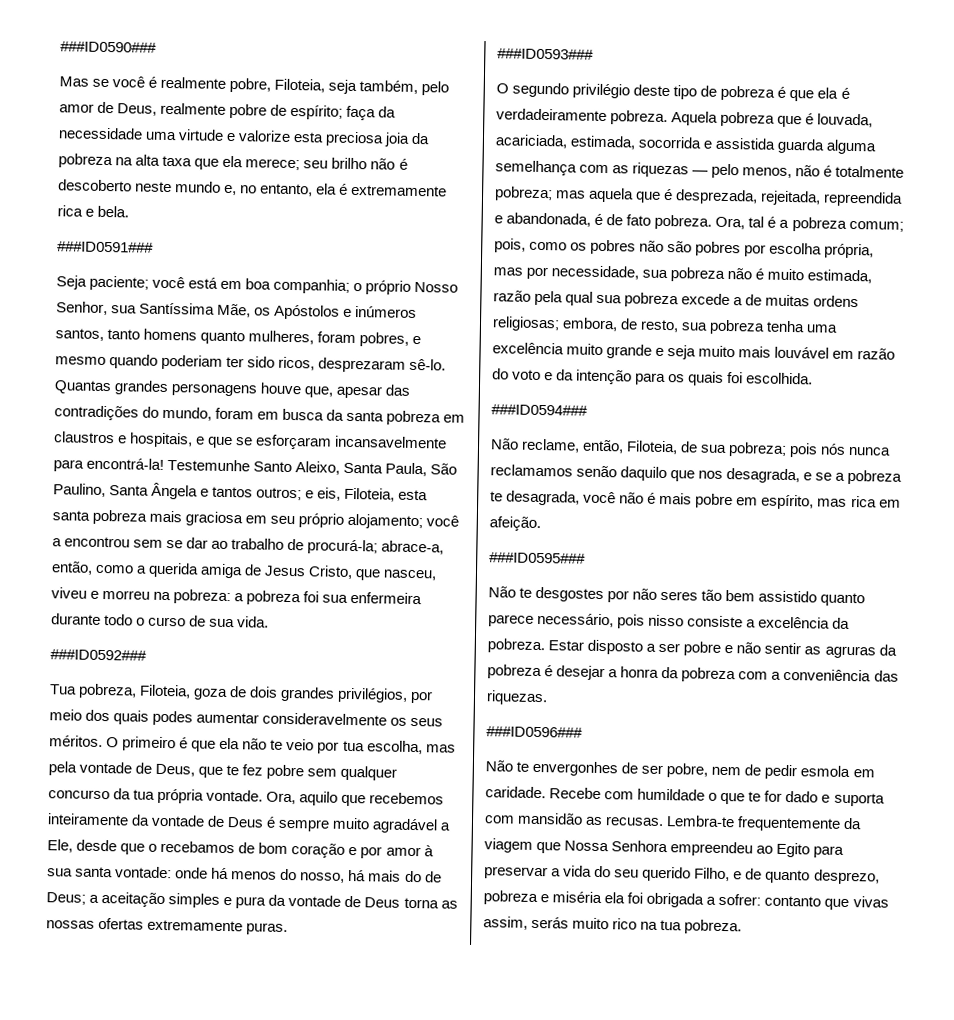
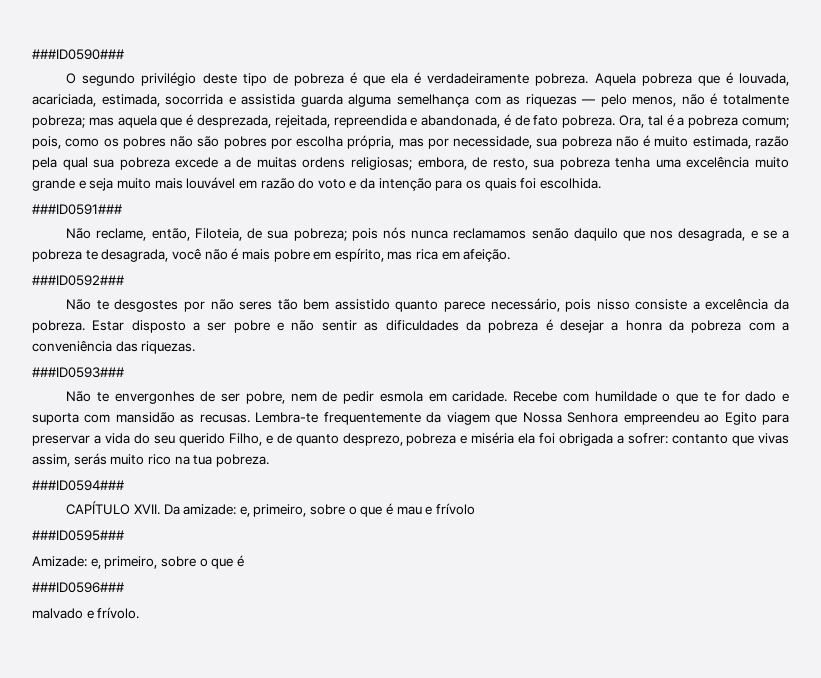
[59,76,450,96] [59,101,397,121] [58,127,431,147] [58,153,408,171] [58,179,448,197] [57,205,130,218] [57,241,154,253] [56,275,459,295] [56,301,418,320] [55,328,422,347] [55,354,447,373] [54,380,411,399] [54,405,466,426] [54,431,448,450] [53,457,458,477] [53,482,429,502] [52,509,460,530] [52,536,445,555] [51,561,438,581] [51,587,423,606] [51,613,270,628] [50,649,147,661] [49,683,434,704] [49,709,444,727] [49,735,456,755] [48,761,398,781] [48,788,445,807] [47,813,451,834] [47,839,434,859] [47,866,442,883] [46,892,458,909] [46,917,289,936] [497,48,594,60] // Mas se você é realmente pobre, Filoteia, seja também, pelo amor de Deus, realmente pobre de espírito; faça da necessidade uma virtude e valorize esta preciosa joia da pobreza na alta taxa que ela merece; seu brilho não é descoberto neste mundo e, no entanto, ela é extremamente rica e bela. // ###ID0591### // Seja paciente; você está em boa companhia; o próprio Nosso Senhor, sua Santíssima Mãe, os Apóstolos e inúmeros santos, tanto homens quanto mulheres, foram pobres, e mesmo quando poderiam ter sido ricos, desprezaram sê-lo. Quantas grandes personagens houve que, apesar das contradições do mundo, foram em busca da santa pobreza em claustros e hospitais, e que se esforçaram incansavelmente para encontrá-la! Testemunhe Santo Aleixo, Santa Paula, São Paulino, Santa Ângela e tantos outros; e eis, Filoteia, esta santa pobreza mais graciosa em seu próprio alojamento; você a encontrou sem se dar ao trabalho de procurá-la; abrace-a, então, como a querida amiga de Jesus Cristo, que nasceu, viveu e morreu na pobreza: a pobreza foi sua enfermeira durante todo o curso de sua vida. // ###ID0592### // Tua pobreza, Filoteia, goza de dois grandes privilégios, por meio dos quais podes aumentar consideravelmente os seus méritos. O primeiro é que ela não te veio por tua escolha, mas pela vontade de Deus, que te fez pobre sem qualquer concurso da tua própria vontade. Ora, aquilo que recebemos inteiramente da vontade de Deus é sempre muito agradável a Ele, desde que o recebamos de bom coração e por amor à sua santa vontade: onde há menos do nosso, há mais do de Deus; a aceitação simples e pura da vontade de Deus torna as nossas ofertas extremamente puras. // ###ID0593### -> (124, 54) none
[491,404,588,416] ###ID0594### -> [32,204,122,215] ###ID0591###
[489,552,586,564] ###ID0595### -> [32,275,124,286] ###ID0592###
[824,645,876,659] agruras -> [385,320,459,331] dificuldades
[486,726,583,738] ###ID0596### -> [32,367,124,378] ###ID0593###
(743, 927) none -> [32,480,124,491] [66,501,476,517] [32,530,124,541] [32,555,244,569] [32,582,124,593] [32,607,140,619] // ###ID0594### // CAPÍTULO XVII. Da amizade: e, primeiro, sobre o que é mau e frívolo // ###ID0595### // Amizade: e, primeiro, sobre o que é // ###ID0596### // malvado e frívolo.

